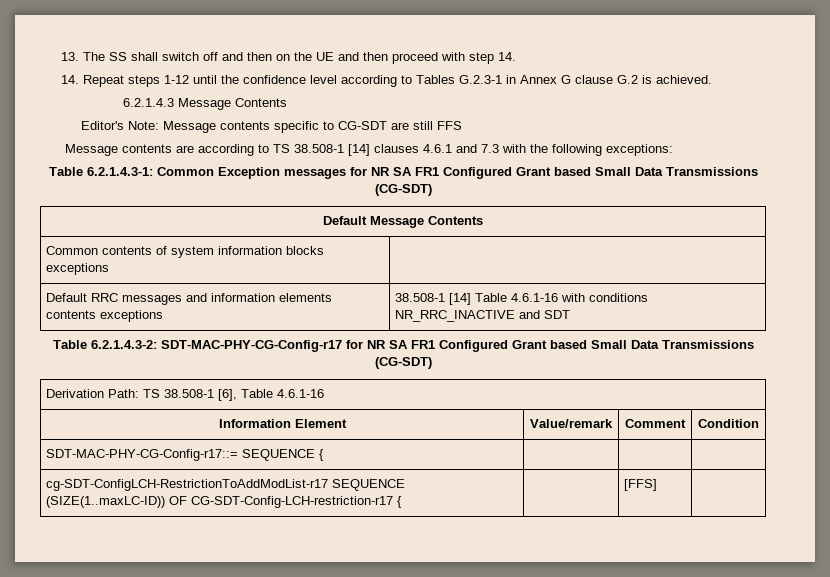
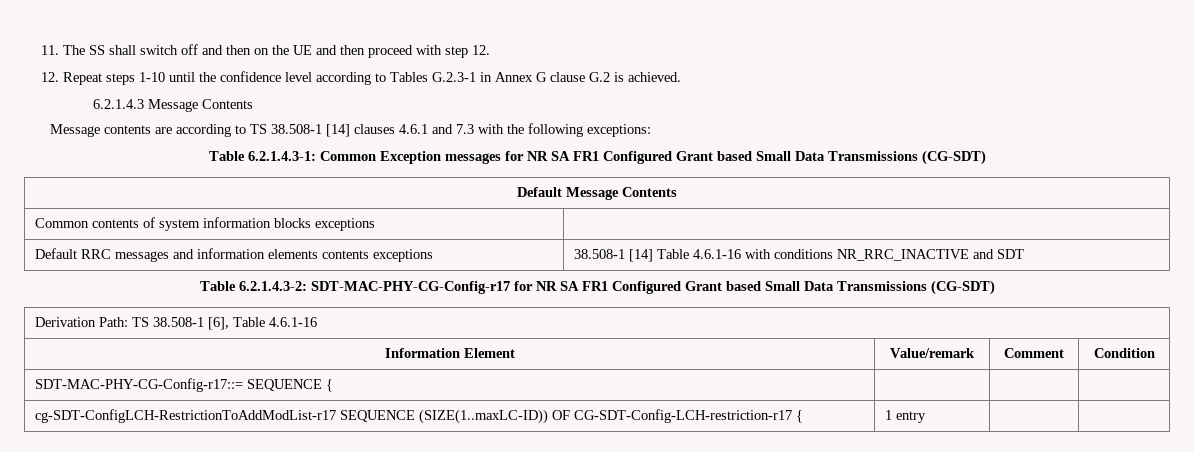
[60,52,79,61] 13. -> [41,45,60,55] 11.
[497,52,516,61] [60,75,79,84] 14. // 14. -> [472,45,491,55] [41,72,60,82] 12. // 12.
[163,75,189,84] 1-12 -> [139,72,166,82] 1-10
[81,121,463,133] // Editor's Note: Message contents specific to CG-SDT are still FFS -> (254, 104) none
[623,479,657,491] | [FFS] -> [885,410,927,423] 1 entry |

